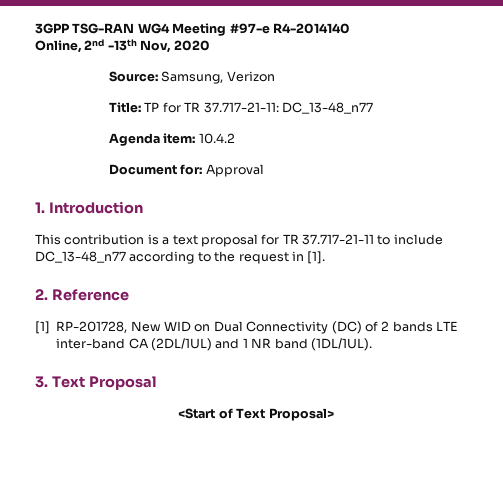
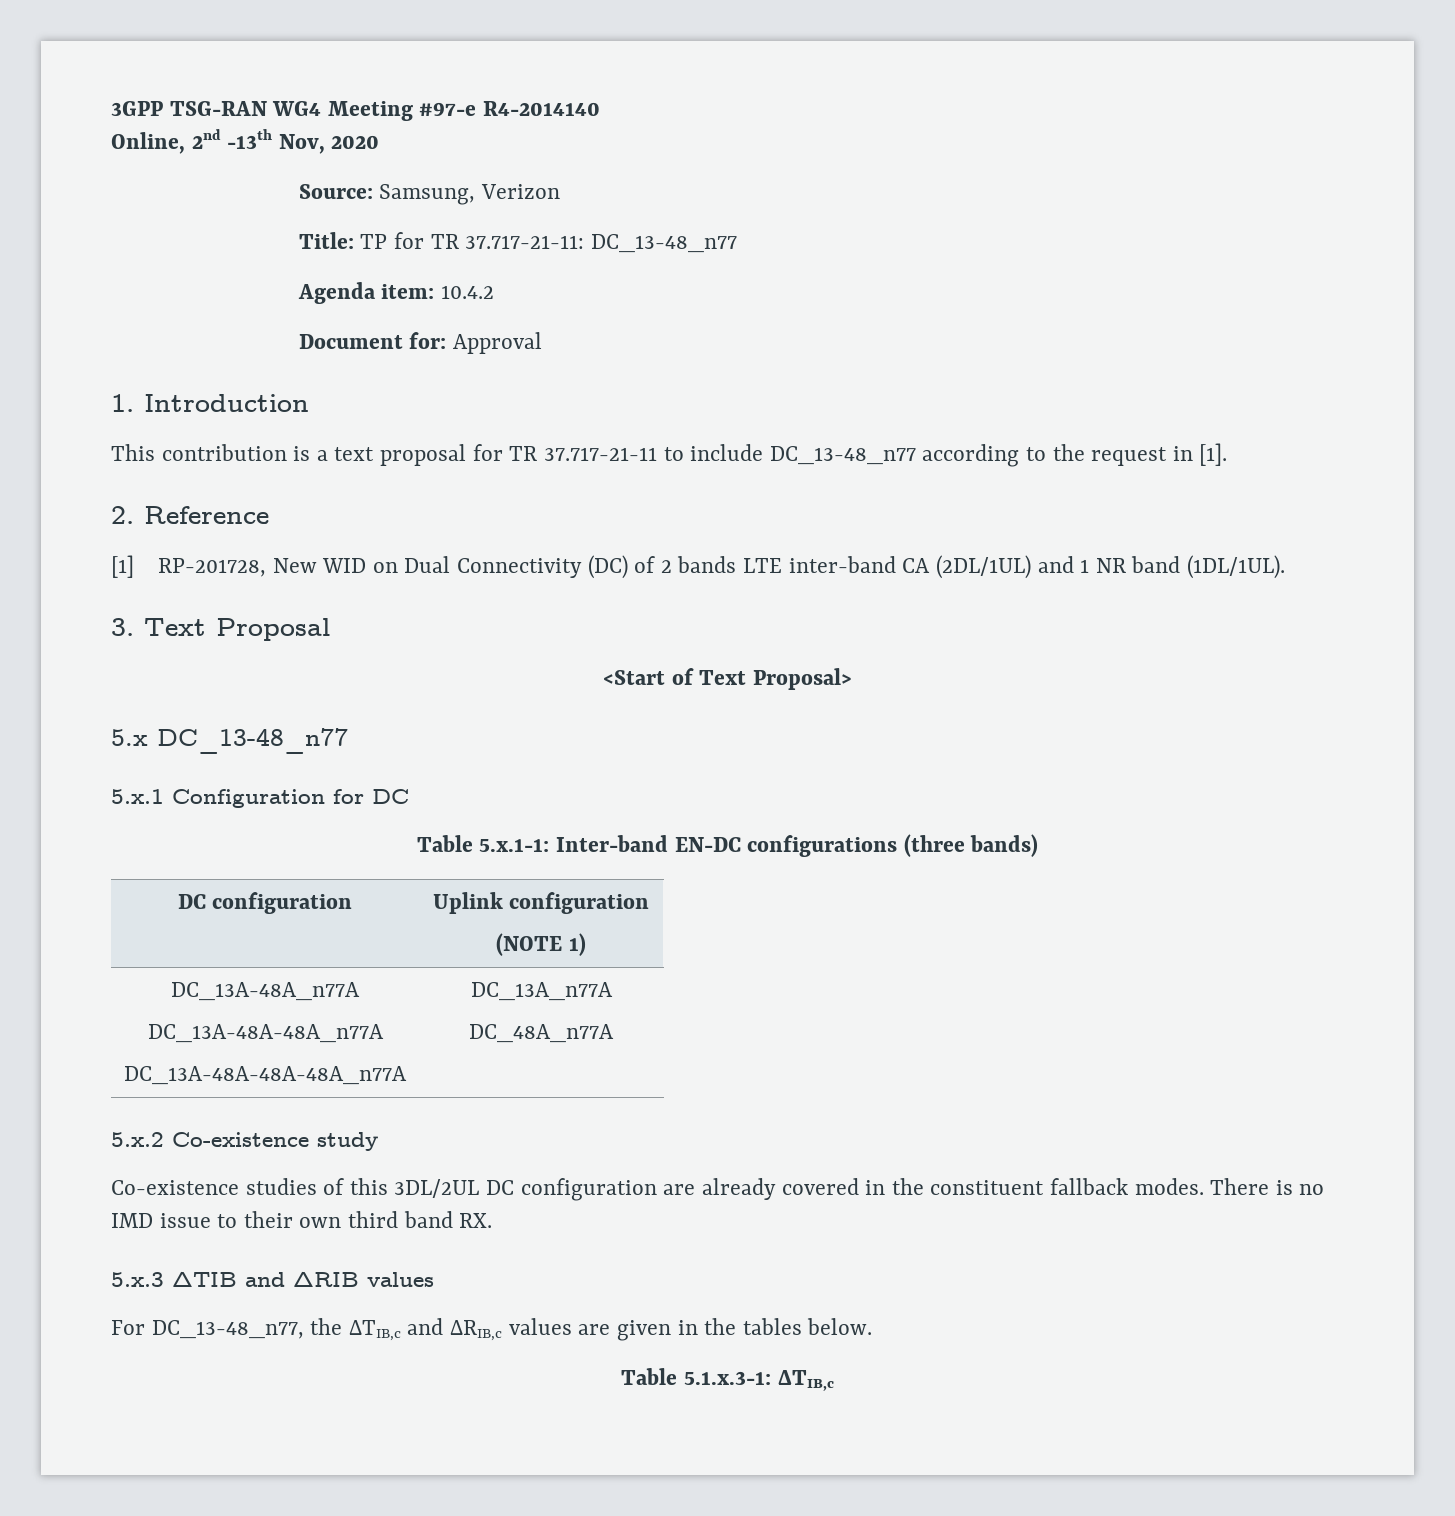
(334, 414) none -> [111,728,348,754] [111,789,409,808] [416,834,1039,857] [177,892,353,914] [432,892,650,914] [496,933,586,956] [171,982,360,1001] [147,1024,384,1043] [124,1066,407,1085] [470,982,613,1001] [469,1024,614,1043] [111,1132,378,1151] [111,1178,1325,1201] [111,1211,493,1228] [111,1271,434,1287] [111,1318,873,1341] [621,1368,834,1391] // 5.x DC_13-48_n77 // 5.x.1 Configuration for DC // Table 5.x.1-1: Inter-band EN-DC configurations (three bands) // DC configuration | Uplink configuration // (NOTE 1) // DC_13A-48A_n77A // DC_13A-48A-48A_n77A // DC_13A-48A-48A-48A_n77A | DC_13A_n77A // DC_48A_n77A // 5.x.2 Co-existence study // Co-existence studies of this 3DL/2UL DC configuration are already covered in the constituent fallback modes. There is no IMD issue to their own third band RX. // 5.x.3 ∆TIB and ∆RIB values // For DC_13-48_n77, the ΔTIB,c and ΔRIB,c values are given in the tables below. // Table 5.1.x.3-1: ΔTIB,c

